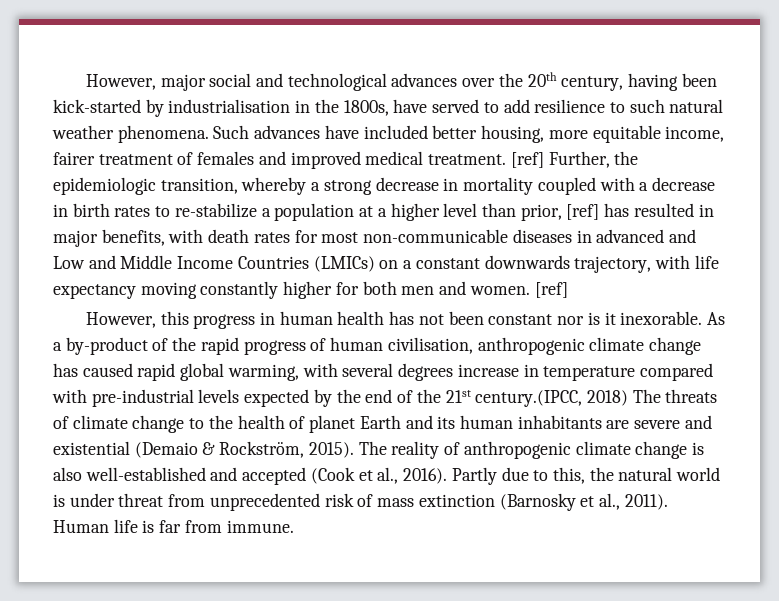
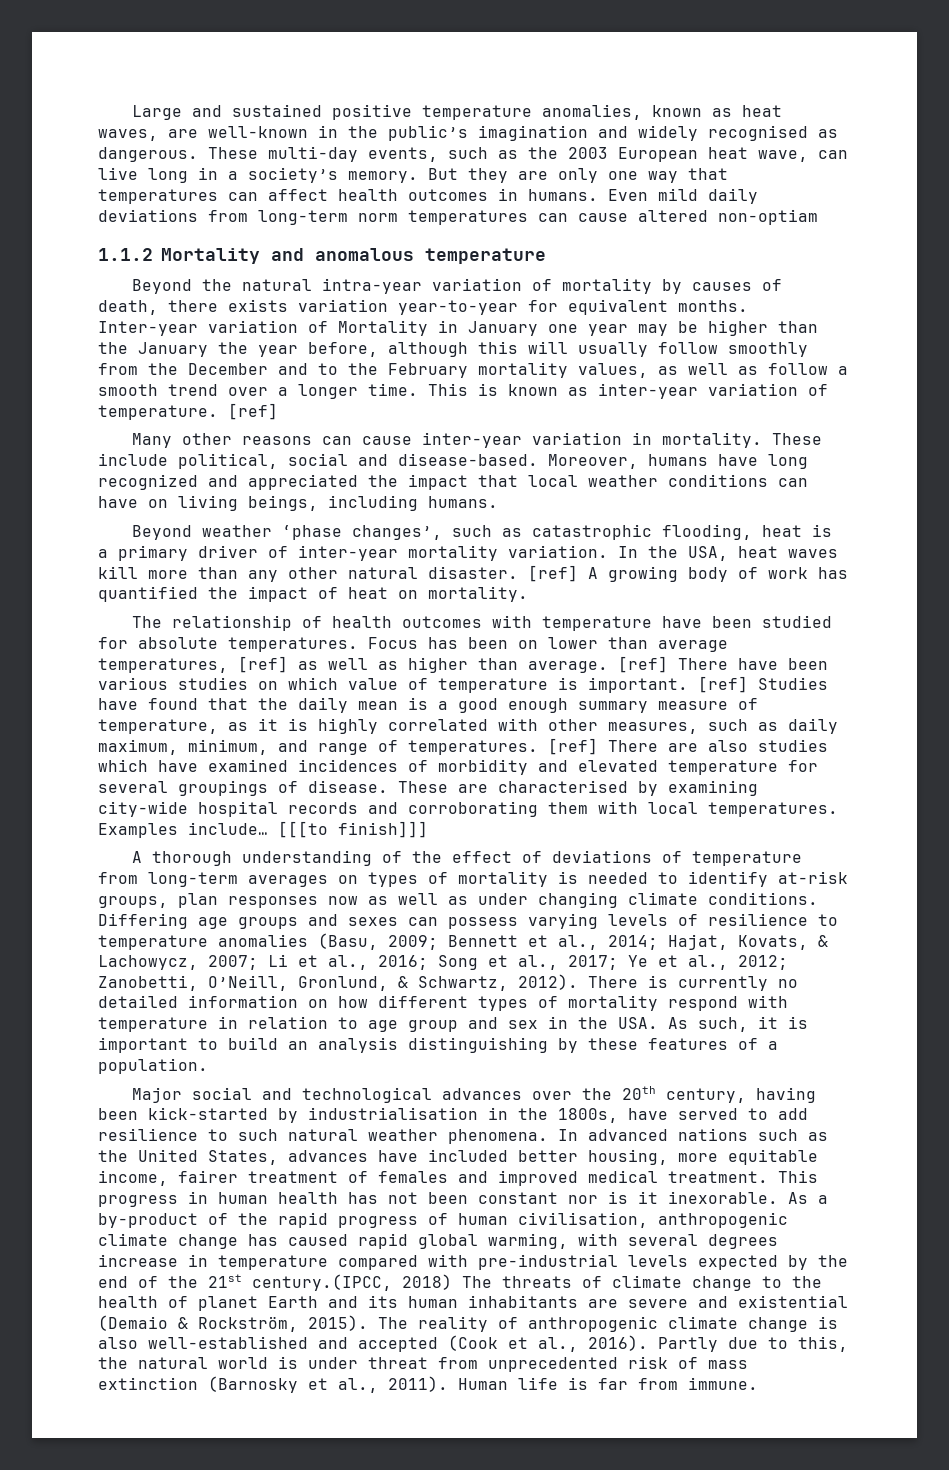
[85,74,206,91] However, major -> [131,104,782,120] [98,125,838,141] [98,146,848,162] [98,167,728,183] [98,188,758,204] [98,209,818,225] [98,248,546,264] [131,278,782,294] [98,299,748,315] [98,320,818,336] [98,341,808,357] [98,362,848,378] [98,383,828,399] [98,403,278,420] [131,432,822,448] [98,453,808,469] [98,474,808,490] [98,495,498,511] [131,524,832,540] [98,545,838,561] [98,565,848,582] [98,586,528,602] [131,615,832,631] [98,637,728,652] [98,656,828,673] [98,676,828,693] [98,697,758,713] [98,718,838,734] [98,738,828,755] [98,759,818,775] [98,780,758,796] [98,801,838,817] [98,821,428,838] [131,850,802,866] [98,871,848,887] [98,892,818,908] [98,913,838,929] [98,933,828,950] [98,954,788,970] [98,974,798,991] [98,995,788,1011] [98,1016,808,1032] [98,1037,778,1053] [98,1058,208,1074] [131,1087,182,1103] Large and sustained positive temperature anomalies, known as heat waves, are well-known in the public’s imagination and widely recognised as dangerous. These multi-day events, such as the 2003 European heat wave, can live long in a society’s memory. But they are only one way that temperatures can affect health outcomes in humans. Even mild daily deviations from long-term norm temperatures can cause altered non-optiam // 1.1.2 Mortality and anomalous temperature // Beyond the natural intra-year variation of mortality by causes of death, there exists variation year-to-year for equivalent months. Inter-year variation of Mortality in January one year may be higher than the January the year before, although this will usually follow smoothly from the December and to the February mortality values, as well as follow a smooth trend over a longer time. This is known as inter-year variation of temperature. [ref] // Many other reasons can cause inter-year variation in mortality. These include political, social and disease-based. Moreover, humans have long recognized and appreciated the impact that local weather conditions can have on living beings, including humans. // Beyond weather ‘phase changes’, such as catastrophic flooding, heat is a primary driver of inter-year mortality variation. In the USA, heat waves kill more than any other natural disaster. [ref] A growing body of work has quantified the impact of heat on mortality. // The relationship of health outcomes with temperature have been studied for absolute temperatures. Focus has been on lower than average temperatures, [ref] as well as higher than average. [ref] There have been various studies on which value of temperature is important. [ref] Studies have found that the daily mean is a good enough summary measure of temperature, as it is highly correlated with other measures, such as daily maximum, minimum, and range of temperatures. [ref] There are also studies which have examined incidences of morbidity and elevated temperature for several groupings of disease. These are characterised by examining city-wide hospital records and corroborating them with local temperatures. Examples include… [[[to finish]]] // A thorough understanding of the effect of deviations of temperature from long-term averages on types of mortality is needed to identify at-risk groups, plan responses now as well as under changing climate conditions. Differing age groups and sexes can possess varying levels of resilience to temperature anomalies (Basu, 2009; Bennett et al., 2014; Hajat, Kovats, & Lachowycz, 2007; Li et al., 2016; Song et al., 2017; Ye et al., 2012; Zanobetti, O’Neill, Gronlund, & Schwartz, 2012). There is currently no detailed information on how different types of mortality respond with temperature in relation to age group and sex in the USA. As such, it is important to build an analysis distinguishing by these features of a population. // Major
[213,125,250,139] Such -> [558,1128,828,1141] [98,1149,278,1165] In advanced nations such as the United States,
[510,151,639,168] [53,177,715,195] [53,203,714,221] [53,229,696,247] [53,255,719,273] [53,281,568,299] [85,311,189,328] [ref] Further, the epidemiologic transition, whereby a strong decrease in mortality coupled with a decrease in birth rates to re-stabilize a population at a higher level than prior, [ref] has resulted in major benefits, with death rates for most non-communicable diseases in advanced and Low and Middle Income Countries (LMICs) on a constant downwards trajectory, with life expectancy moving constantly higher for both men and women. [ref] // However, this -> [778,1170,818,1183] This

